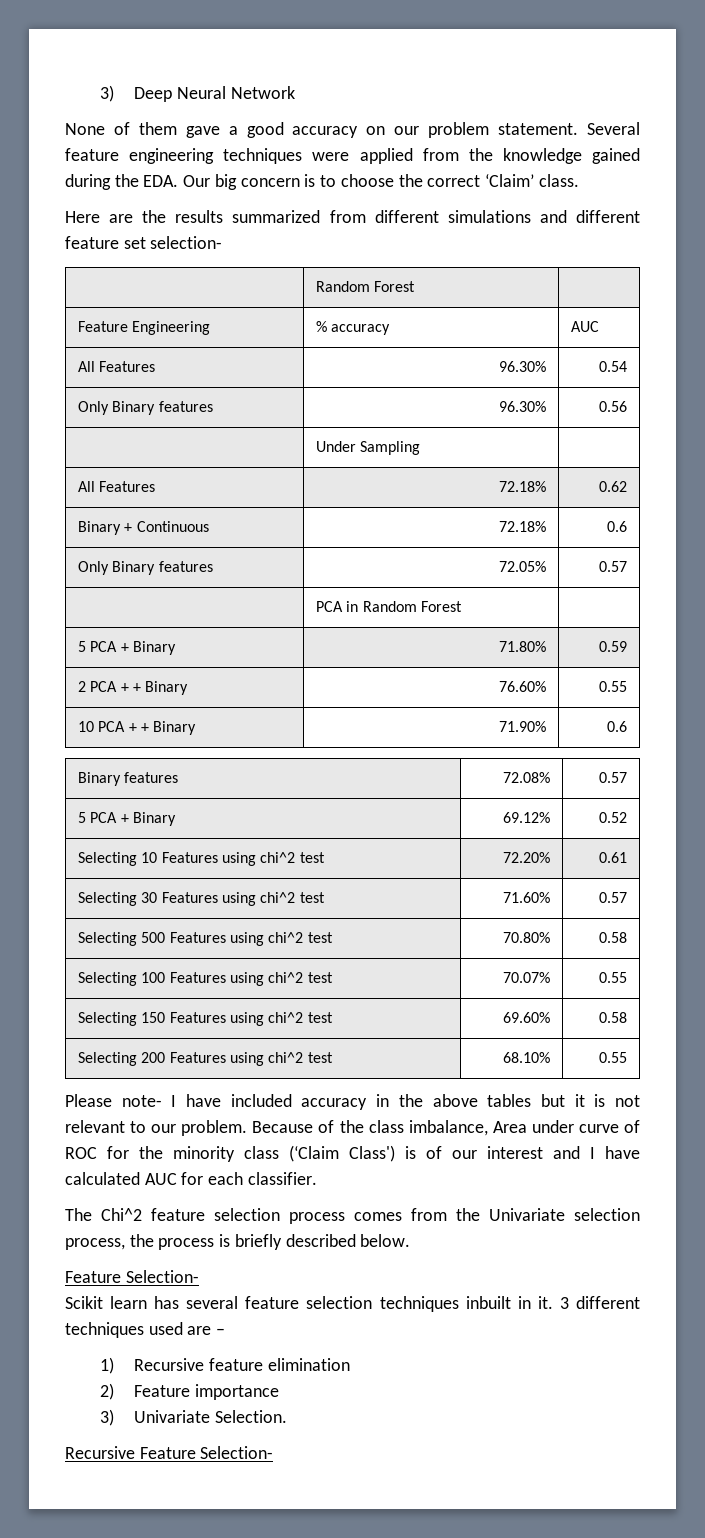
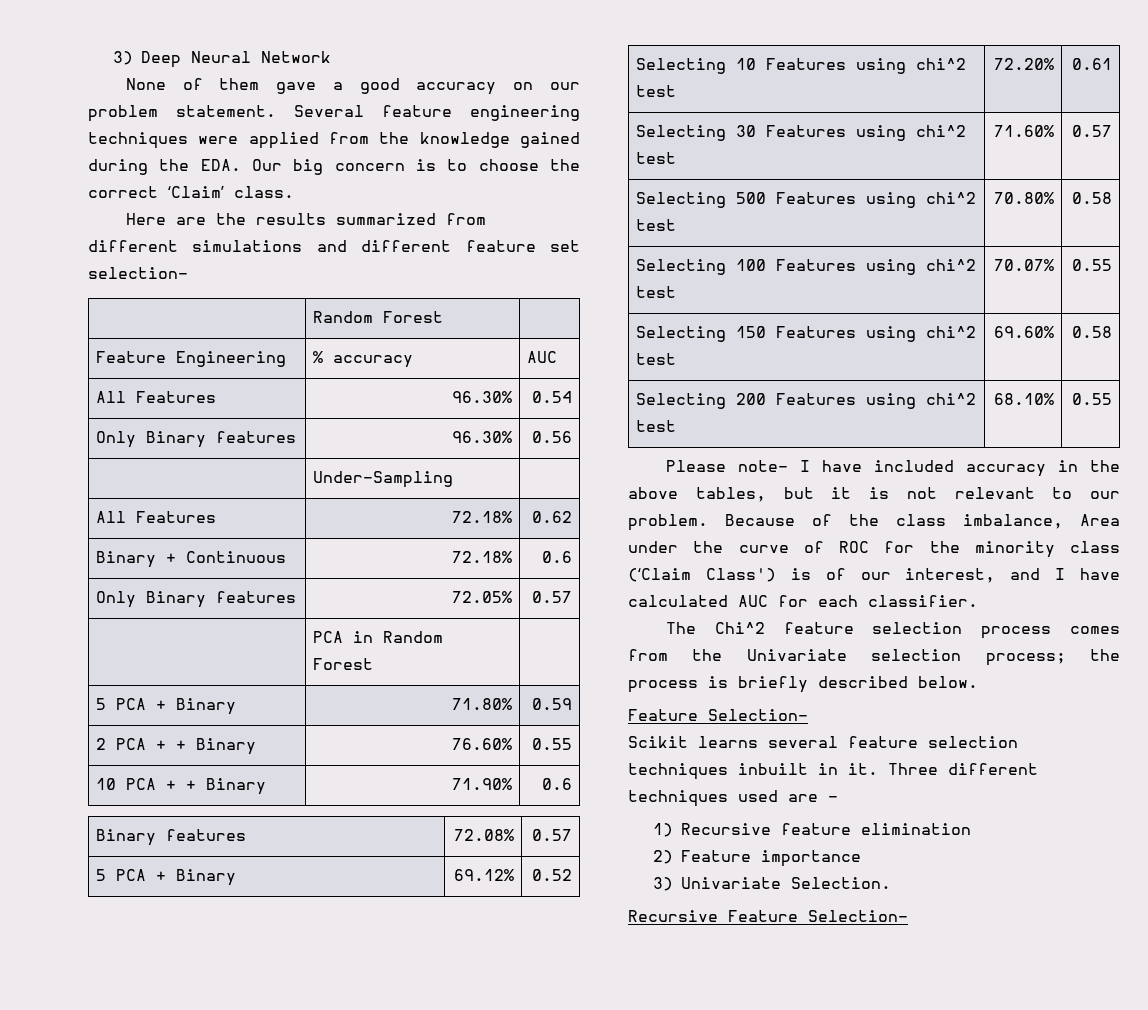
[316,441,421,455] Under Sampling -> [313,471,454,488] Under-Sampling
[487,1094,532,1107] tables -> [695,487,766,502] tables,
(574, 1126) none -> [693,541,724,553] the
[487,1146,543,1159] interest -> [905,568,996,583] interest,
[65,1238,125,1250] process, -> [985,653,1066,666] process;
[110,1296,180,1309] learn has -> [698,736,758,748] learns
[559,1297,569,1309] 3 -> [888,763,938,775] Three

